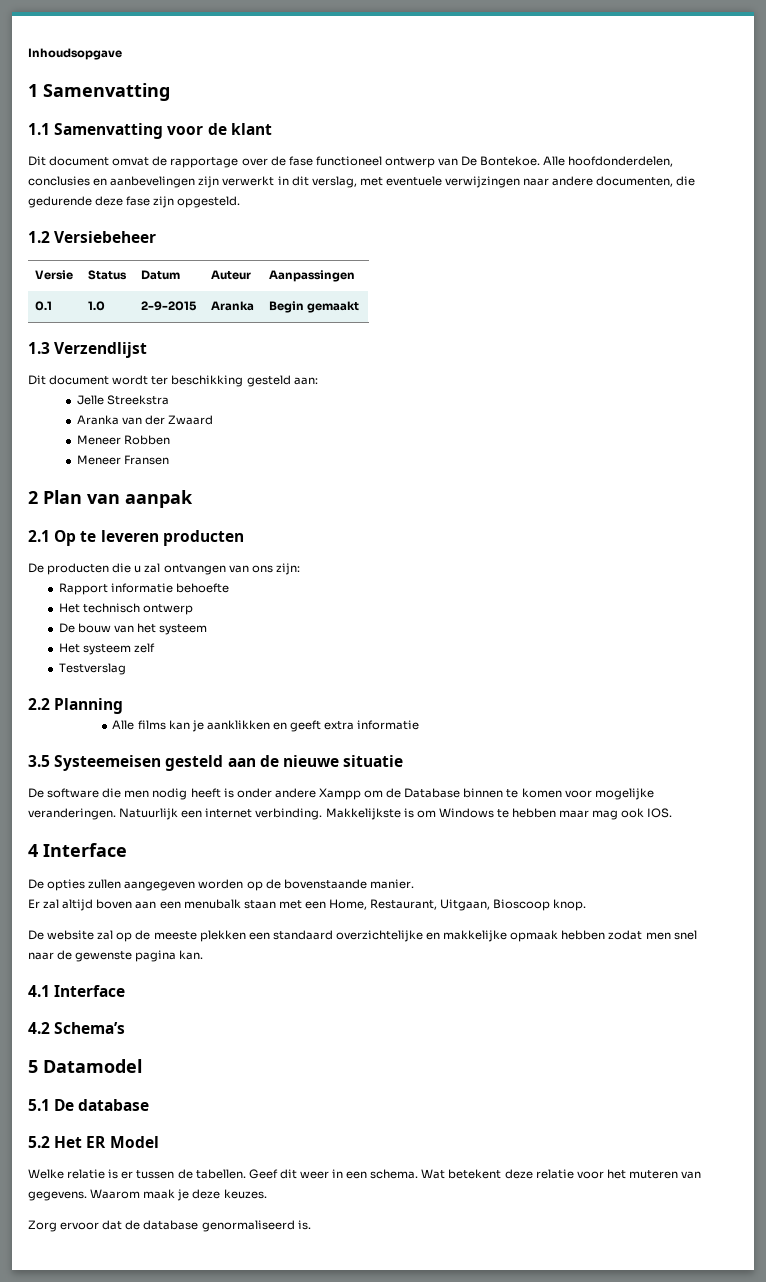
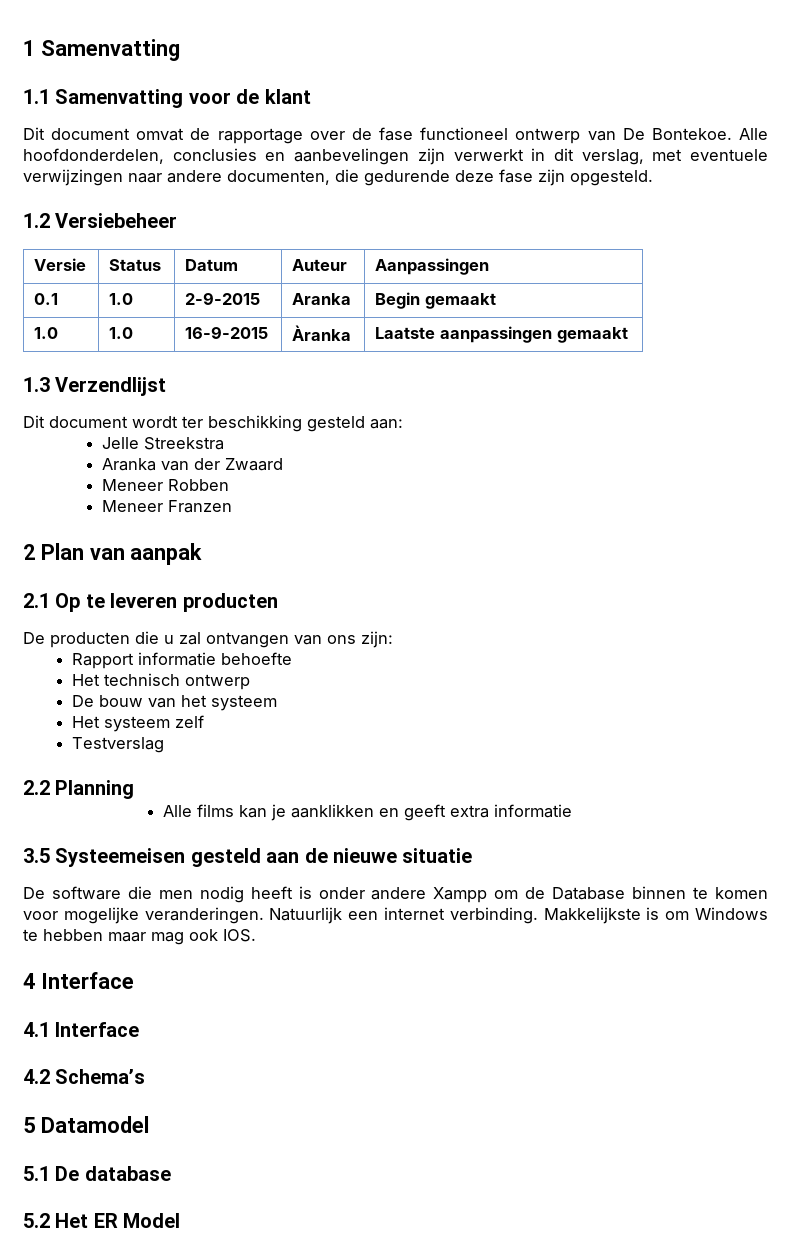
[28,48,122,60] Inhoudsopgave // -> (23, 48) none
(360, 307) none -> [34,327,59,339] [109,327,134,339] [185,326,269,339] [292,325,352,341] [375,326,629,343] // 1.0 | 1.0 | 16-9-2015 | Àranka | Laatste aanpassingen gemaakt
[123,455,169,465] Fransen -> [167,500,232,513] Franzen
[28,879,414,891] [28,899,587,911] [28,930,697,942] [28,950,204,962] // De opties zullen aangegeven worden op de bovenstaande manier. // Er zal altijd boven aan een menubalk staan met een Home, Restaurant, Uitgaan, Bioscoop knop. // De website zal op de meeste plekken een standaard overzichtelijke en makkelijke opmaak hebben zodat men snel naar de gewenste pagina kan. -> (134, 980) none
[28,1169,702,1179] [28,1189,267,1201] [28,1220,311,1232] // Welke relatie is er tussen de tabellen. Geef dit weer in een schema. Wat betekent deze relatie voor het muteren van gegevens. Waarom maak je deze keuzes. // Zorg ervoor dat de database genormaliseerd is. -> (181, 1220) none

